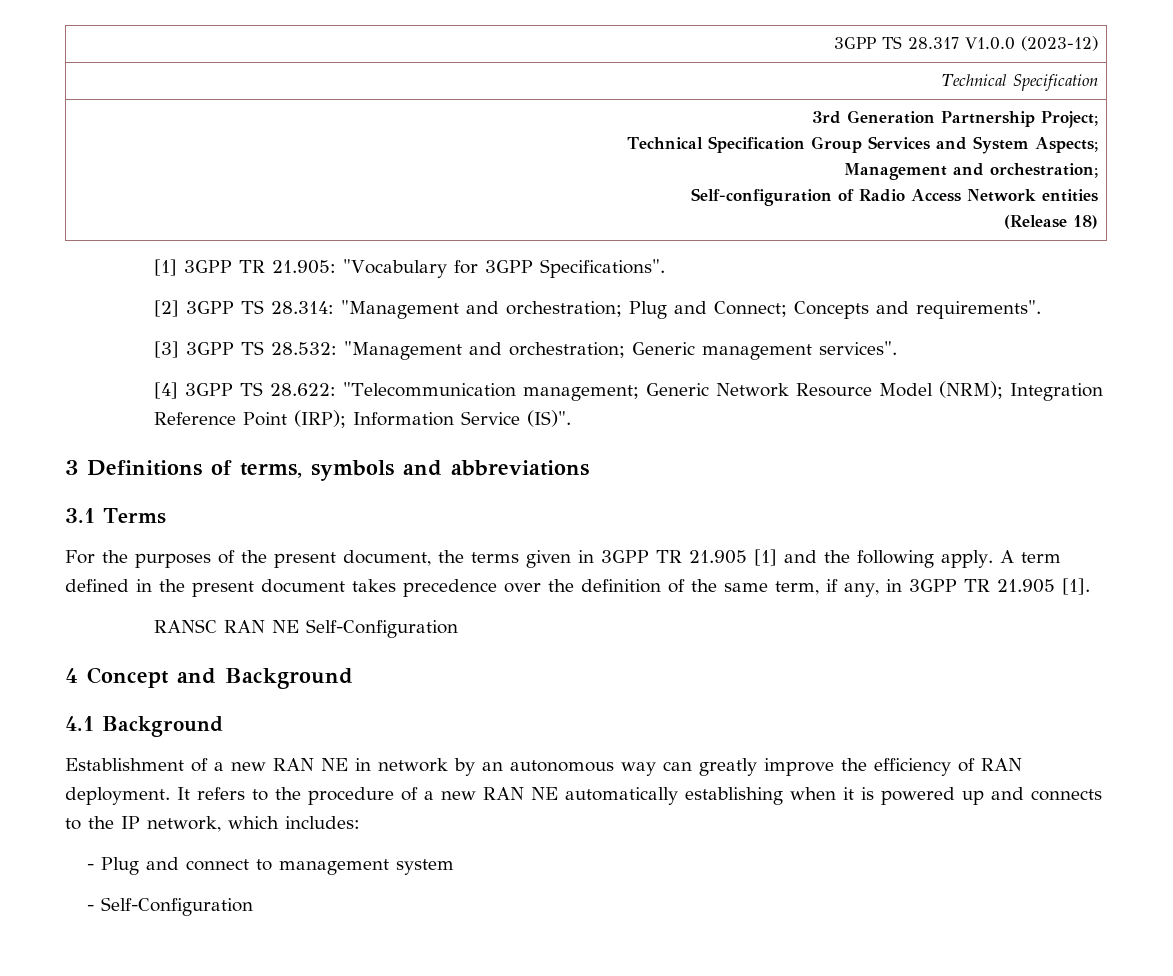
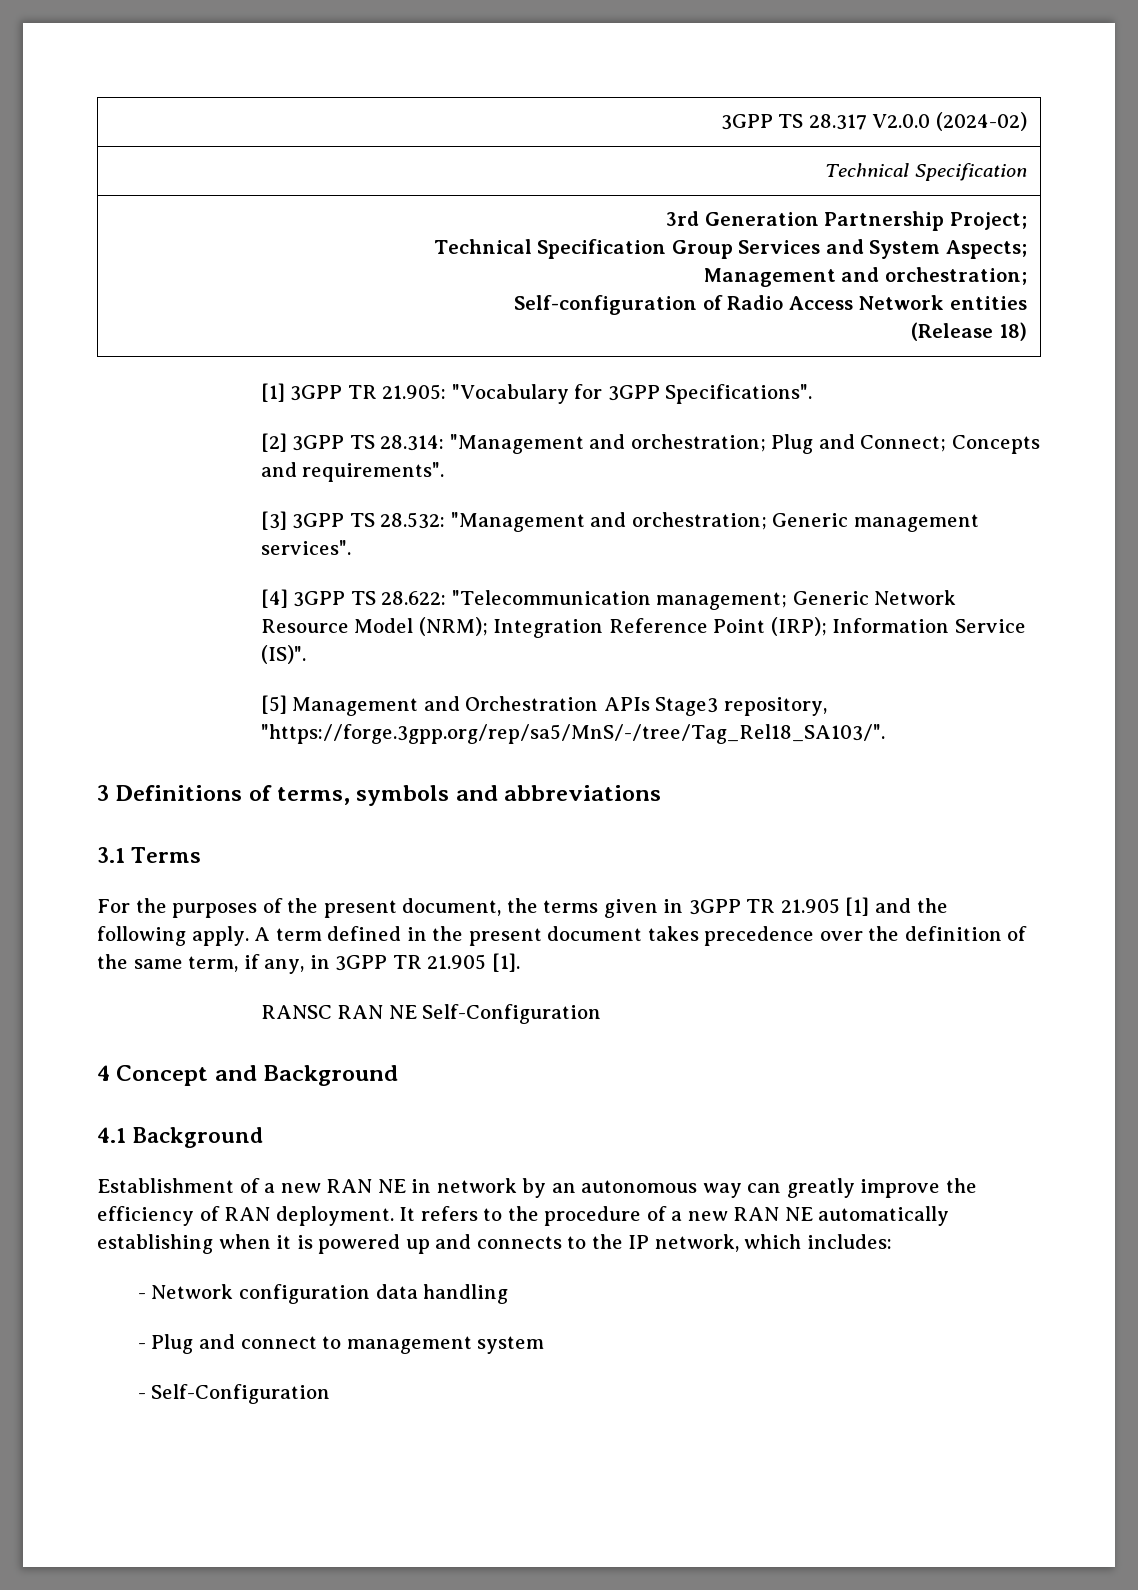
[964,36,1098,51] V1.0.0 (2023-12) -> [872,112,1027,131] V2.0.0 (2024-02)
(571, 418) none -> [260,695,827,716] [260,724,885,744] // [5] Management and Orchestration APIs Stage3 repository, "https://forge.3gpp.org/rep/sa5/MnS/-/tree/Tag_Rel18_SA103/".
(360, 822) none -> [137,1284,509,1304] // - Network configuration data handling

